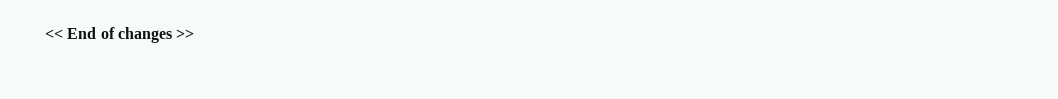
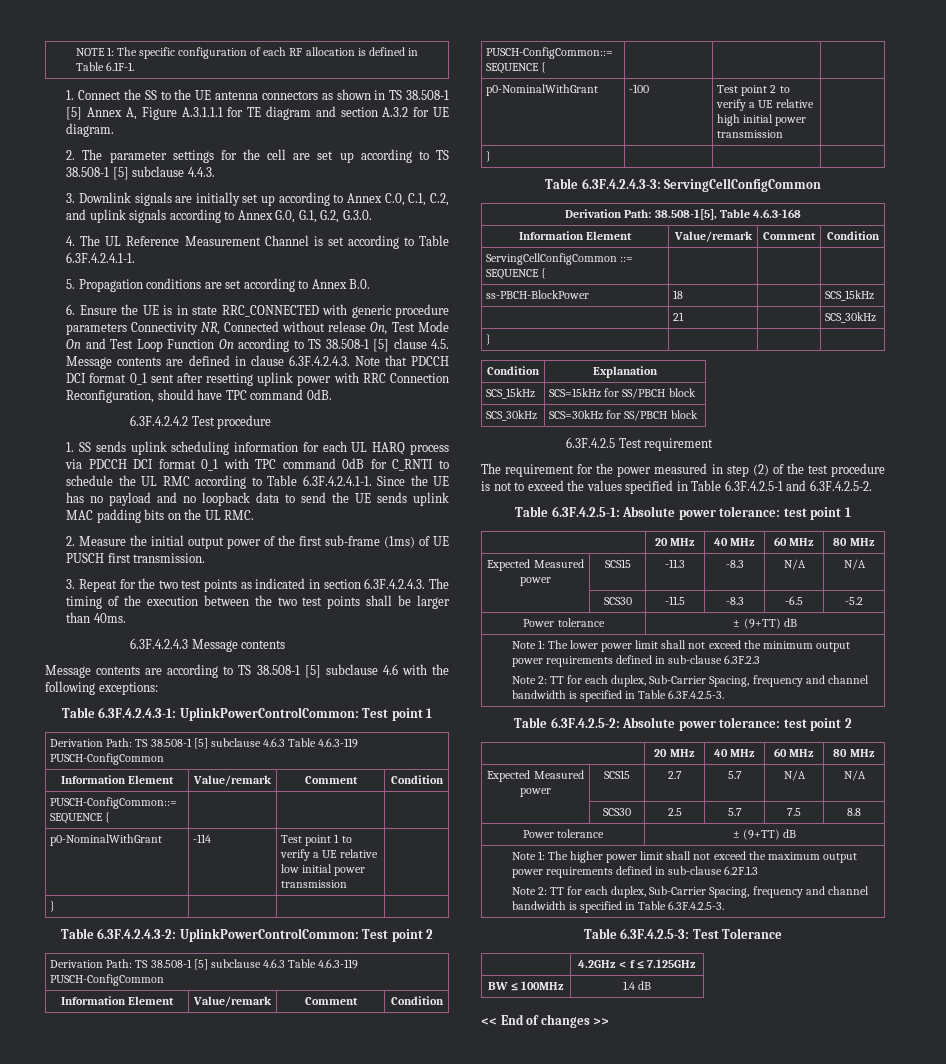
(45, 34) none -> [75,47,418,59] [75,62,134,71] [66,89,449,100] [66,106,449,120] [66,123,115,137] [66,149,449,163] [66,166,215,180] [66,192,449,206] [66,209,372,223] [66,235,450,249] [66,252,136,263] [66,278,371,292] [66,304,449,318] [66,321,449,335] [66,338,450,352] [66,355,449,369] [66,372,449,386] [66,389,332,403] [130,415,272,429] [66,441,449,455] [65,458,450,471] [66,475,449,489] [66,492,450,506] [66,509,255,523] [66,535,450,549] [66,553,206,563] [66,578,449,592] [66,595,450,609] [66,612,126,623] [130,638,286,652] [45,664,449,678] [45,681,158,695] [61,707,433,721] [50,738,359,749] [50,753,165,765] [60,775,175,784] [193,775,272,786] [304,776,358,784] [390,775,444,784] [50,797,178,809] [50,812,111,824] [50,834,163,846] [193,834,212,843] [281,834,352,846] [280,849,378,861] [281,864,366,876] [281,880,348,888] [50,901,56,912] [60,928,434,942] [50,959,359,970] [50,974,165,986] [60,996,175,1005] [193,996,272,1007] [304,997,358,1005] [390,996,444,1005] [486,47,614,59] [486,62,547,74] [486,84,599,96] [629,84,650,93] [717,85,790,96] [716,99,814,111] [717,114,807,126] [717,130,784,138] [486,151,492,162] [544,178,822,192] [565,209,801,220] [518,231,633,240] [673,231,753,242] [763,232,816,240] [826,231,880,240] [486,253,634,265] [486,268,547,280] [486,290,590,299] [673,290,684,299] [825,290,875,301] [673,312,685,321] [825,312,877,323] [486,334,492,345] [487,366,540,375] [593,366,658,378] [486,388,536,399] [549,388,696,399] [486,410,538,421] [549,410,698,421] [566,437,714,451] [481,463,885,477] [481,480,872,494] [515,506,851,520] [654,538,696,546] [713,538,756,546] [773,537,815,546] [833,538,875,546] [487,559,584,571] [520,577,551,586] [604,559,631,568] [665,559,685,568] [725,560,744,568] [783,559,806,570] [843,559,866,570] [603,597,632,605] [665,596,685,605] [725,597,744,605] [785,596,803,605] [845,597,863,605] [523,618,605,627] [733,618,797,629] [511,640,850,652] [511,655,761,667] [511,675,869,687] [511,690,725,702] [514,717,852,731] [654,749,695,757] [713,749,756,757] [773,748,815,757] [833,749,875,757] [487,770,584,782] [520,788,551,797] [604,770,630,779] [667,771,682,779] [727,771,742,779] [783,770,806,781] [843,770,866,781] [603,808,631,816] [667,808,682,816] [727,808,742,816] [787,808,801,816] [847,808,861,816] [522,829,605,838] [732,829,797,840] [511,851,857,863] [511,866,759,878] [511,886,869,898] [511,901,725,913] [583,928,783,939] [578,959,696,969] [487,981,565,991] [622,981,652,990] NOTE 1: The specific configuration of each RF allocation is defined in Table 6.1F-1. // 1. Connect the SS to the UE antenna connectors as shown in TS 38.508-1 [5] Annex A, Figure A.3.1.1.1 for TE diagram and section A.3.2 for UE diagram. // 2. The parameter settings for the cell are set up according to TS 38.508-1 [5] subclause 4.4.3. // 3. Downlink signals are initially set up according to Annex C.0, C.1, C.2, and uplink signals according to Annex G.0, G.1, G.2, G.3.0. // 4. The UL Reference Measurement Channel is set according to Table 6.3F.4.2.4.1-1. // 5. Propagation conditions are set according to Annex B.0. // 6. Ensure the UE is in state RRC_CONNECTED with generic procedure parameters Connectivity NR, Connected without release On, Test Mode On and Test Loop Function On according to TS 38.508-1 [5] clause 4.5. Message contents are defined in clause 6.3F.4.2.4.3. Note that PDCCH DCI format 0_1 sent after resetting uplink power with RRC Connection Reconfiguration, should have TPC command 0dB. // 6.3F.4.2.4.2 Test procedure // 1. SS sends uplink scheduling information for each UL HARQ process via PDCCH DCI format 0_1 with TPC command 0dB for C_RNTI to schedule the UL RMC according to Table 6.3F.4.2.4.1-1. Since the UE has no payload and no loopback data to send the UE sends uplink MAC padding bits on the UL RMC. // 2. Measure the initial output power of the first sub-frame (1ms) of UE PUSCH first transmission. // 3. Repeat for the two test points as indicated in section 6.3F.4.2.4.3. The timing of the execution between the two test points shall be larger than 40ms. // 6.3F.4.2.4.3 Message contents // Message contents are according to TS 38.508-1 [5] subclause 4.6 with the following exceptions: // Table 6.3F.4.2.4.3-1: UplinkPowerControlCommon: Test point 1 // Derivation Path: TS 38.508-1 [5] subclause 4.6.3 Table 4.6.3-119 PUSCH-ConfigCommon // Information Element | Value/remark | Comment | Condition // PUSCH-ConfigCommon::= SEQUENCE { | | | // p0-NominalWithGrant | -114 | Test point 1 to verify a UE relative low initial power transmission | // } | | | // Table 6.3F.4.2.4.3-2: UplinkPowerControlCommon: Test point 2 // Derivation Path: TS 38.508-1 [5] subclause 4.6.3 Table 4.6.3-119 PUSCH-ConfigCommon // Information Element | Value/remark | Comment | Condition // PUSCH-ConfigCommon::= SEQUENCE { | | | // p0-NominalWithGrant | -100 | Test point 2 to verify a UE relative high initial power transmission | // } | | | // Table 6.3F.4.2.4.3-3: ServingCellConfigCommon // Derivation Path: 38.508-1[5], Table 4.6.3-168 // Information Element | Value/remark | Comment | Condition // ServingCellConfigCommon ::= SEQUENCE { | | | // ss-PBCH-BlockPower | 18 | | SCS_15kHz // | 21 | | SCS_30kHz // } | | | // Condition | Explanation // SCS_15kHz | SCS=15kHz for SS/PBCH block // SCS_30kHz | SCS=30kHz for SS/PBCH block // 6.3F.4.2.5 Test requirement // The requirement for the power measured in step (2) of the test procedure is not to exceed the values specified in Table 6.3F.4.2.5-1 and 6.3F.4.2.5-2. // Table 6.3F.4.2.5-1: Absolute power tolerance: test point 1 // | 20 MHz | 40 MHz | 60 MHz | 80 MHz // Expected Measured power | SCS15 | -11.3 | -8.3 | N/A | N/A // | SCS30 | -11.5 | -8.3 | -6.5 | -5.2 // Power tolerance | ± (9+TT) dB // Note 1: The lower power limit shall not exceed the minimum output power requirements defined in sub-clause 6.3F.2.3 // Note 2: TT for each duplex, Sub-Carrier Spacing, frequency and channel bandwidth is specified in Table 6.3F.4.2.5-3. // Table 6.3F.4.2.5-2: Absolute power tolerance: test point 2 // | 20 MHz | 40 MHz | 60 MHz | 80 MHz // Expected Measured power | SCS15 | 2.7 | 5.7 | N/A | N/A // | SCS30 | 2.5 | 5.7 | 7.5 | 8.8 // Power tolerance | ± (9+TT) dB // Note 1: The higher power limit shall not exceed the maximum output power requirements defined in sub-clause 6.2F.1.3 // Note 2: TT for each duplex, Sub-Carrier Spacing, frequency and channel bandwidth is specified in Table 6.3F.4.2.5-3. // Table 6.3F.4.2.5-3: Test Tolerance // | 4.2GHz < f ≤ 7.125GHz // BW ≤ 100MHz | 1.4 dB //

